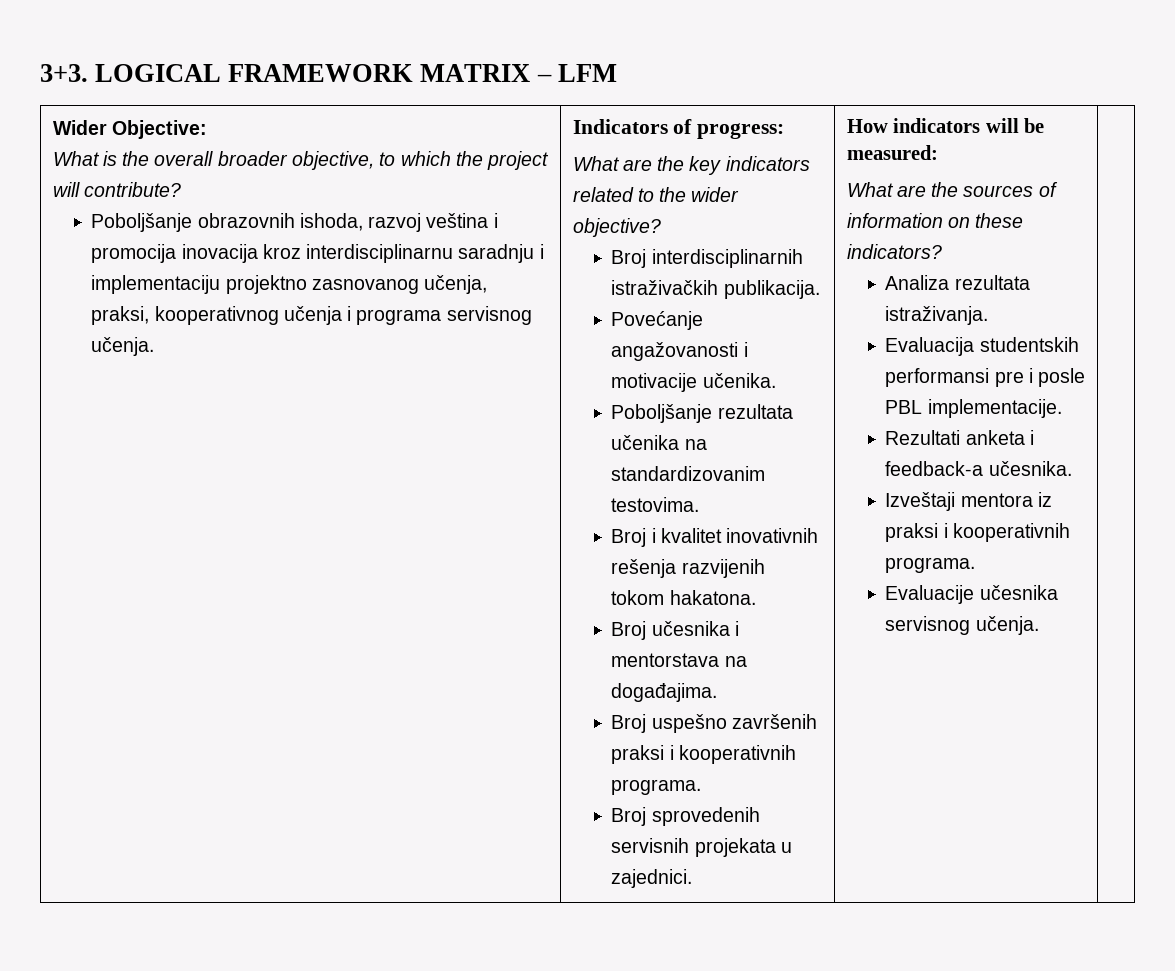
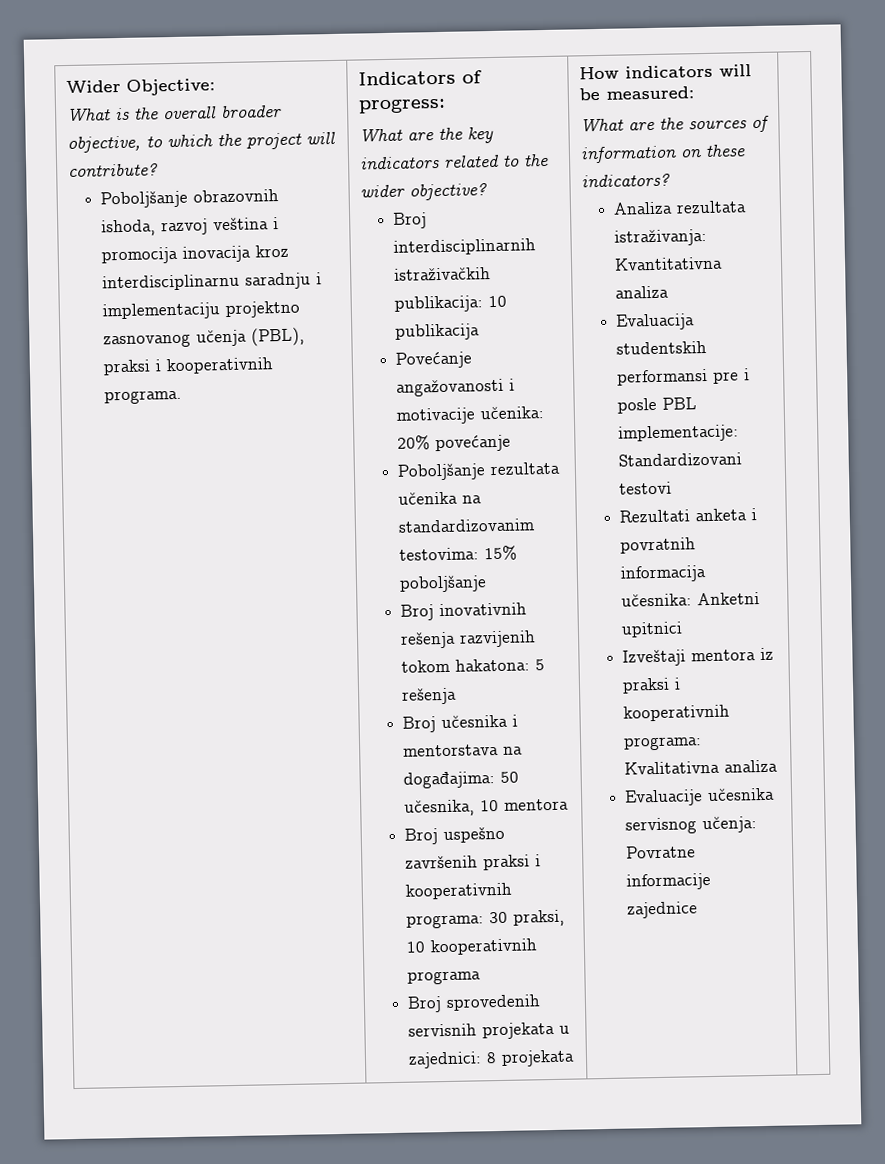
[40,64,617,82] 3+3. LOGICAL FRAMEWORK MATRIX – LFM // -> (65, 86) none
[424,275,488,294] [91,306,532,325] [91,337,155,356] učenja, praksi, kooperativnog učenja i programa servisnog učenja. -> [196,327,306,347] [103,357,275,376] [104,389,183,405] učenja (PBL), praksi i kooperativnih programa.
[723,280,820,299] publikacija. -> [394,295,508,313] [395,323,481,341] publikacija: 10 publikacija
[702,373,776,388] učenika. -> [480,406,545,420] [397,434,512,453] učenika: 20% povećanje
[611,497,700,512] [611,528,722,547] testovima. // Broj i kvalitet -> [399,545,518,561] [399,575,488,593] [400,604,435,621] testovima: 15% poboljšanje // Broj
[669,590,756,605] hakatona. -> [455,658,546,672] [402,687,458,705] hakatona: 5 rešenja
[611,683,718,702] događajima. -> [403,771,520,789] [404,798,570,817] događajima: 50 učesnika, 10 mentora
[611,779,702,795] programa. -> [406,909,566,929] [406,938,539,956] [407,970,482,985] programa: 30 praksi, 10 kooperativnih programa
[611,869,693,888] zajednici. -> [408,1049,576,1069] zajednici: 8 projekata
[885,306,989,325] istraživanja. -> [614,228,708,247] [614,256,724,271] [615,285,670,299] istraživanja: Kvantitativna analiza
[927,399,1062,418] implementacije. -> [618,424,740,443] [618,452,743,467] [619,481,673,495] implementacije: Standardizovani testovi
[885,461,1072,476] feedback-a učesnika. -> [620,537,697,554] [620,565,708,583] [621,592,761,607] [621,621,684,638] povratnih informacija učesnika: Anketni upitnici
[885,557,976,573] programa. -> [623,736,703,751] [624,759,779,775] programa: Kvalitativna analiza
[975,616,1039,635] učenja. -> [702,816,758,834] [626,845,697,859] [626,872,712,891] [627,901,699,919] učenja: Povratne informacije zajednice

